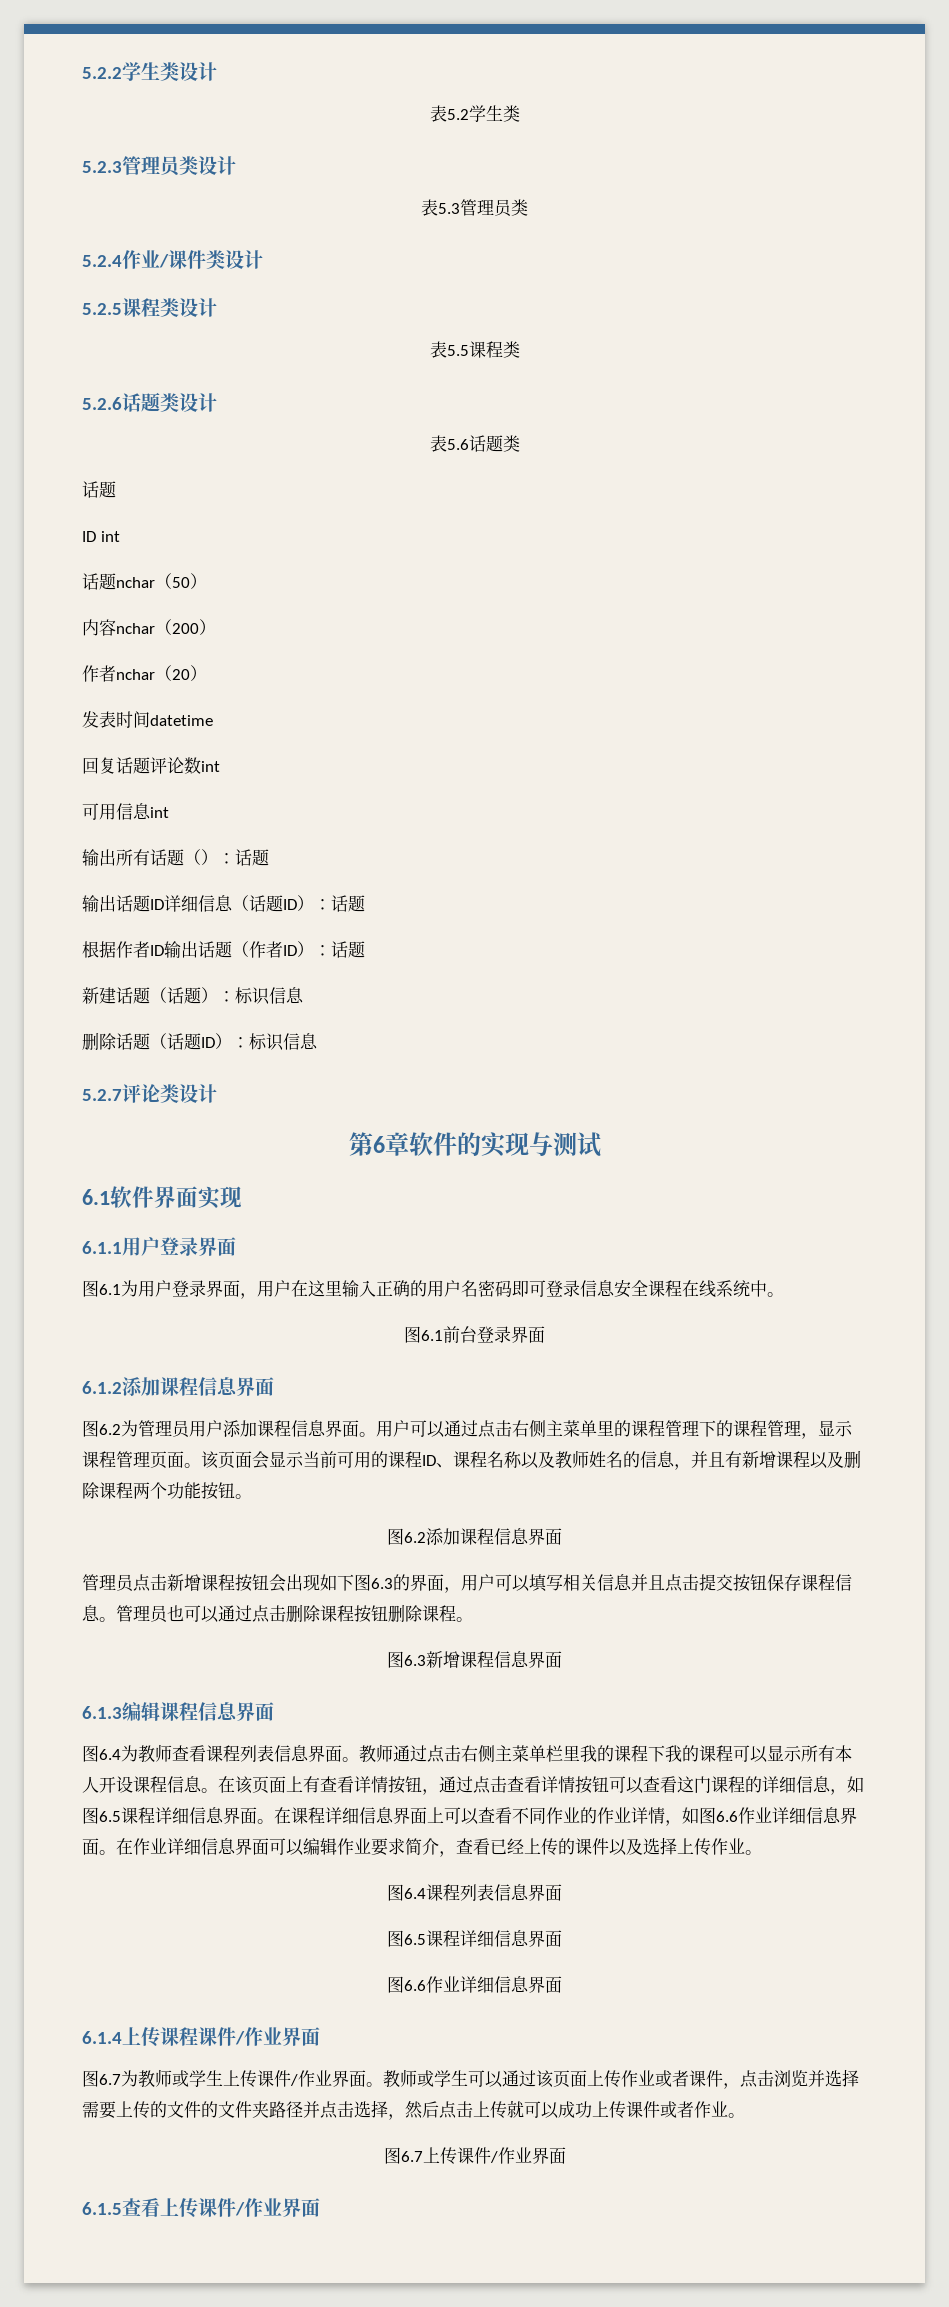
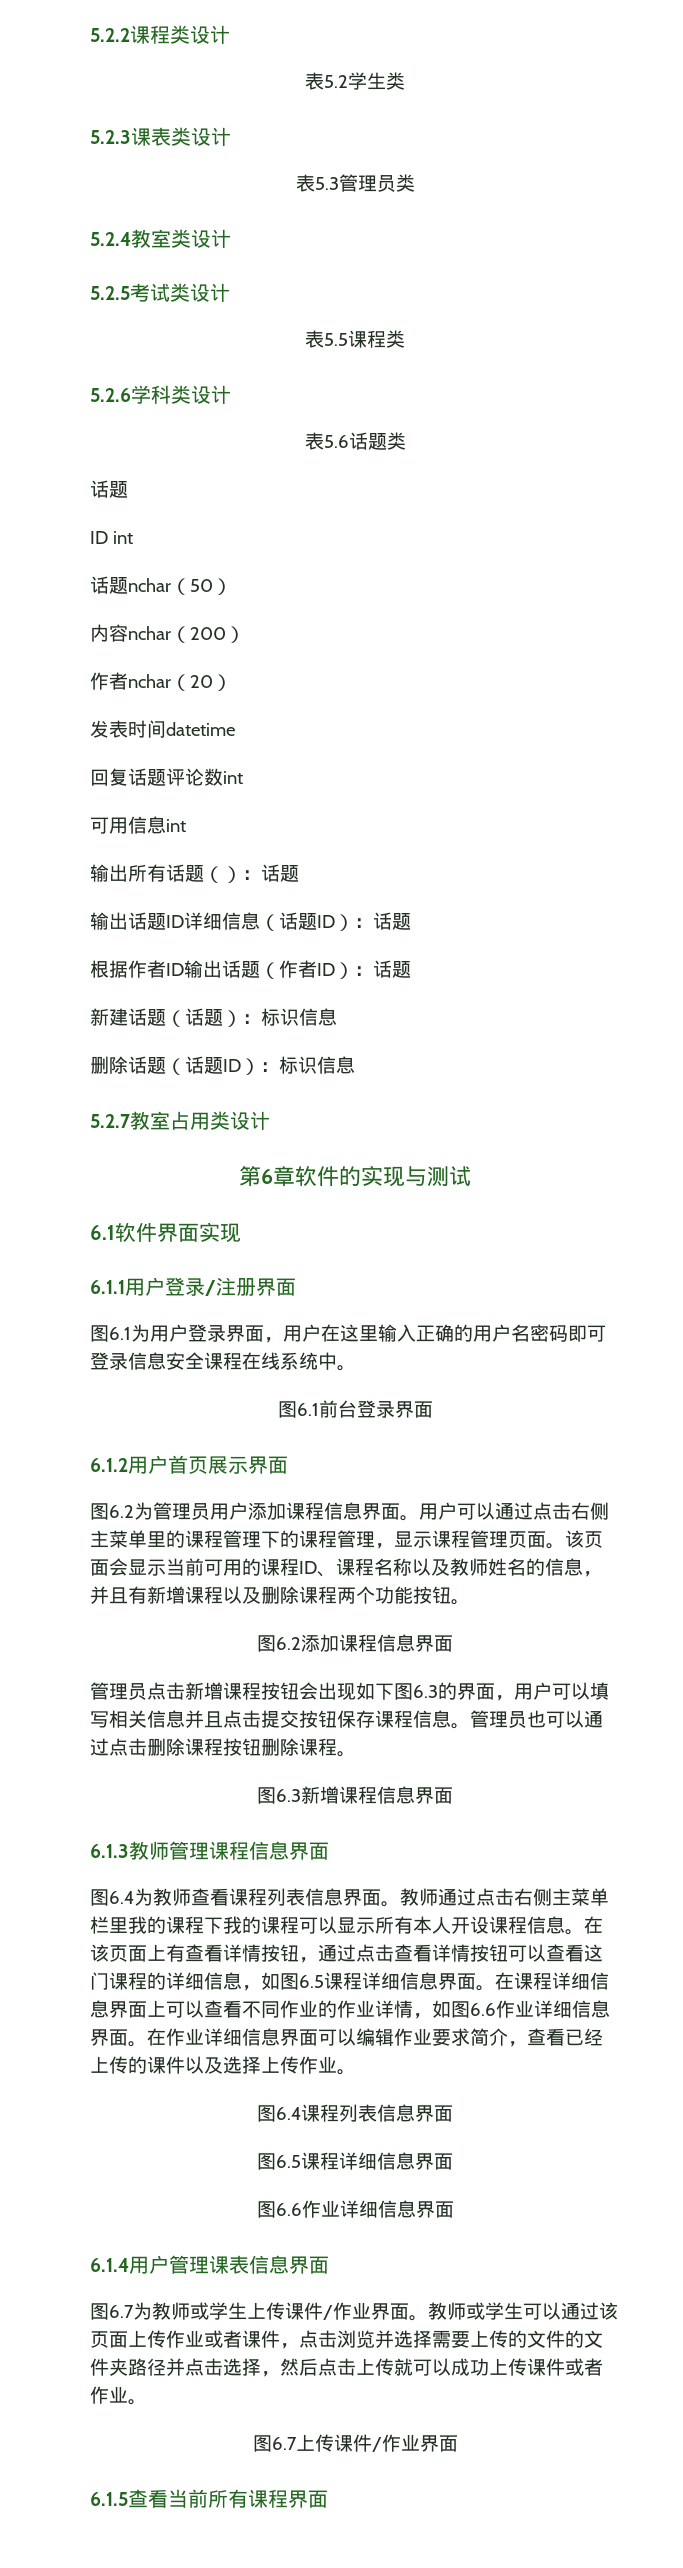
[122,62,160,81] 学生 -> [130,25,170,44] 课程
[122,156,182,177] 管理员 -> [131,127,171,146] 课表
[122,250,206,269] 作业/课件 -> [131,229,171,248] 教室
[122,298,160,317] 课程 -> [130,283,170,302] 考试
[122,392,160,412] 话题 -> [131,385,171,404] 学科
[122,1084,160,1103] 评论 -> [130,1111,210,1130] 教室占用
(198, 1246) none -> [205,1277,256,1296] /注册
[122,1377,238,1396] 添加课程信息 -> [128,1455,248,1474] 用户首页展示
[122,1702,160,1721] 编辑 -> [129,1841,209,1860] 教师管理
[122,2027,282,2047] 上传课程课件/作业 -> [129,2255,289,2274] 用户管理课表信息
[160,2198,282,2218] 上传课件/作业 -> [168,2489,288,2508] 当前所有课程

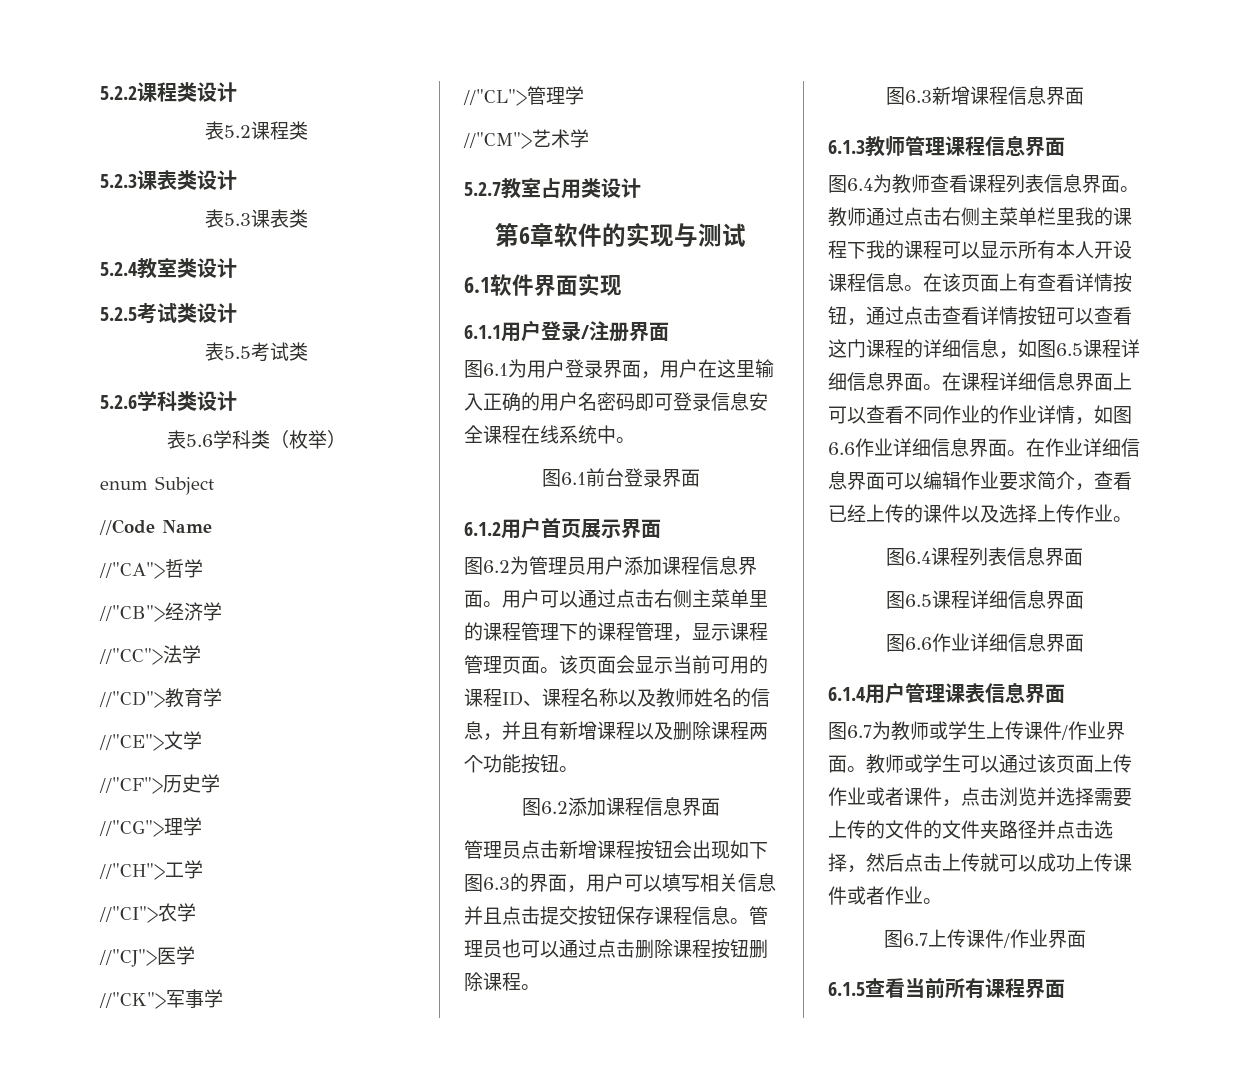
[348,72,386,90] 学生 -> [251,121,289,140] 课程
[338,174,396,192] 管理员 -> [251,209,289,228] 课表
[348,330,386,348] 课程 -> [251,342,289,362] 考试
[348,432,406,450] [90,480,128,498] [90,531,133,544] [90,576,232,595] [90,624,245,643] [90,672,232,691] [90,720,235,738] [90,768,243,786] [90,816,186,834] [90,864,299,883] [90,912,411,931] [90,960,411,979] [90,1008,337,1027] [90,1056,355,1075] 话题类 // 话题 // ID int // 话题nchar（50） // 内容nchar（200） // 作者nchar（20） // 发表时间datetime // 回复话题评论数int // 可用信息int // 输出所有话题（）：话题 // 输出话题ID详细信息（话题ID）：话题 // 根据作者ID输出话题（作者ID）：话题 // 新建话题（话题）：标识信息 // 删除话题（话题ID）：标识信息 -> [213,430,346,449] [100,476,214,495] [99,519,212,535] [99,559,203,579] [99,602,222,622] [99,645,201,665] [99,688,222,708] [99,731,202,751] [99,774,220,794] [99,817,202,837] [99,860,203,880] [99,903,196,923] [99,946,195,967] [99,989,223,1009] [463,86,584,106] [463,129,589,149] 学科类（枚举） // enum Subject // //Code Name // //"CA">哲学 // //"CB">经济学 // //"CC">法学 // //"CD">教育学 // //"CE">文学 // //"CF">历史学 // //"CG">理学 // //"CH">工学 // //"CI">农学 // //"CJ">医学 // //"CK">军事学 // //"CL">管理学 // //"CM">艺术学

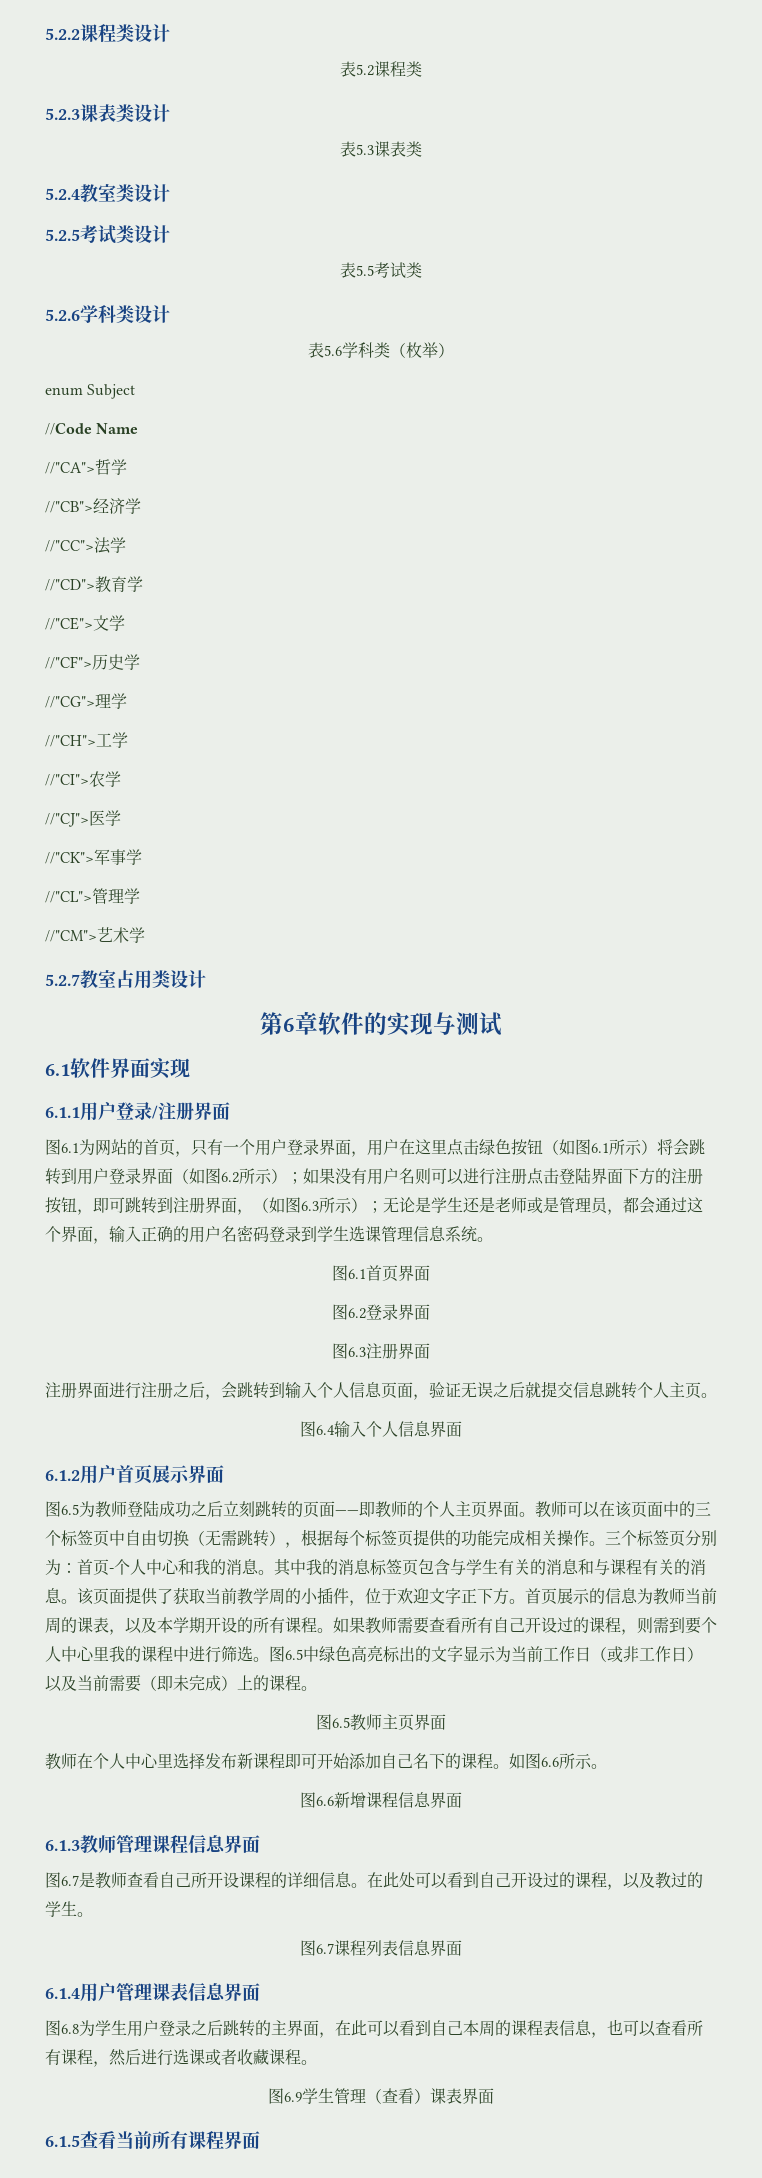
(527, 368) none -> [95,1139,255,1157] 网站的首页，只有一个
(755, 368) none -> [447,1139,705,1156] [45,1167,703,1185] [45,1197,703,1215] [45,1226,109,1244] 点击绿色按钮（如图6.1所示）将会跳转到用户登录界面（如图6.2所示）；如果没有用户名则可以进行注册点击登陆界面下方的注册按钮，即可跳转到注册界面，（如图6.3所示）；无论是学生还是老师或是管理员，都会通过这个界面，
[635,392,768,411] [464,425,616,444] 即可登录信息安全课程在线系统中 -> [269,1226,477,1242] 登录到学生选课管理信息系统
[585,468,700,487] 前台登录界面 -> [366,1265,430,1282] [332,1304,430,1320] [332,1343,430,1359] [45,1381,717,1400] [300,1421,462,1437] 首页界面 // 图6.2登录界面 // 图6.3注册界面 // 注册界面进行注册之后，会跳转到输入个人信息页面，验证无误之后就提交信息跳转个人主页。 // 图6.4输入个人信息界面
[483,556,757,575] [464,589,768,608] [464,622,768,642] [464,655,768,674] [464,688,770,708] [464,721,768,741] [464,754,578,774] [521,797,720,816] [464,840,768,860] [464,873,776,893] [464,906,768,926] [464,939,768,959] [464,972,540,991] [885,87,932,105] 6.2为管理员用户添加课程信息界面。用户可以通过点击右侧主菜单里的课程管理下的课程管理，显示课程管理页面。该页面会显示当前可用的课程ID、课程名称以及教师姓名的信息，并且有新增课程以及删除课程两个功能按钮。 // 图6.2添加课程信息界面 // 管理员点击新增课程按钮会出现如下图6.3的界面，用户可以填写相关信息并且点击提交按钮保存课程信息。管理员也可以通过点击删除课程按钮删除课程。 // 图6.3 -> [61,1500,711,1518] [45,1529,717,1548] [45,1559,706,1576] [45,1587,717,1606] [45,1617,717,1635] [45,1645,703,1663] [45,1675,317,1692] [316,1714,446,1731] [45,1753,607,1770] [300,1792,334,1808] 6.5为教师登陆成功之后立刻跳转的页面——即教师的个人主页界面。教师可以在该页面中的三个标签页中自由切换（无需跳转），根据每个标签页提供的功能完成相关操作。三个标签页分别为：首页-个人中心和我的消息。其中我的消息标签页包含与学生有关的消息和与课程有关的消息。该页面提供了获取当前教学周的小插件，位于欢迎文字正下方。首页展示的信息为教师当前周的课表，以及本学期开设的所有课程。如果教师需要查看所有自己开设过的课程，则需到要个人中心里我的课程中进行筛选。图6.5中绿色高亮标出的文字显示为当前工作日（或非工作日）以及当前需要（即未完成）上的课程。 // 图6.5教师主页界面 // 教师在个人中心里选择发布新课程即可开始添加自己名下的课程。如图6.6所示。 // 图6.6
[847,174,892,193] 6.4为 -> [61,1872,95,1888] 6.7是
[968,174,1139,193] [828,207,1132,227] [828,240,1132,259] [828,273,1132,293] [828,306,1132,326] [828,339,1140,359] [828,372,1132,391] [828,405,1132,425] [828,438,1140,457] [828,471,1132,491] [828,504,1132,523] [886,547,1083,566] [885,590,1084,609] [885,633,1084,652] 课程列表信息界面。教师通过点击右侧主菜单栏里我的课程下我的课程可以显示所有本人开设课程信息。在该页面上有查看详情按钮，通过点击查看详情按钮可以查看这门课程的详细信息，如图6.5课程详细信息界面。在课程详细信息界面上可以查看不同作业的作业详情，如图6.6作业详细信息界面。在作业详细信息界面可以编辑作业要求简介，查看已经上传的课件以及选择上传作业。 // 图6.4课程列表信息界面 // 图6.5课程详细信息界面 // 图6.6作业详细信息界面 -> [159,1872,703,1890] [45,1901,93,1917] [300,1940,462,1956] 自己所开设课程的详细信息。在此处可以看到自己开设过的课程，以及教过的学生。 // 图6.7课程列表信息界面
[847,721,1125,741] [828,754,1132,774] [828,787,1132,807] [828,820,1113,839] [828,853,1132,873] [828,886,942,905] [883,929,1048,948] 6.7为教师或学生上传课件/作业界面。教师或学生可以通过该页面上传作业或者课件，点击浏览并选择需要上传的文件的文件夹路径并点击选择，然后点击上传就可以成功上传课件或者作业。 // 图6.7上传课件/作业 -> [61,2019,703,2038] [45,2049,317,2067] [268,2088,462,2104] 6.8为学生用户登录之后跳转的主界面，在此可以看到自己本周的课程表信息，也可以查看所有课程，然后进行选课或者收藏课程。 // 图6.9学生管理（查看）课表

